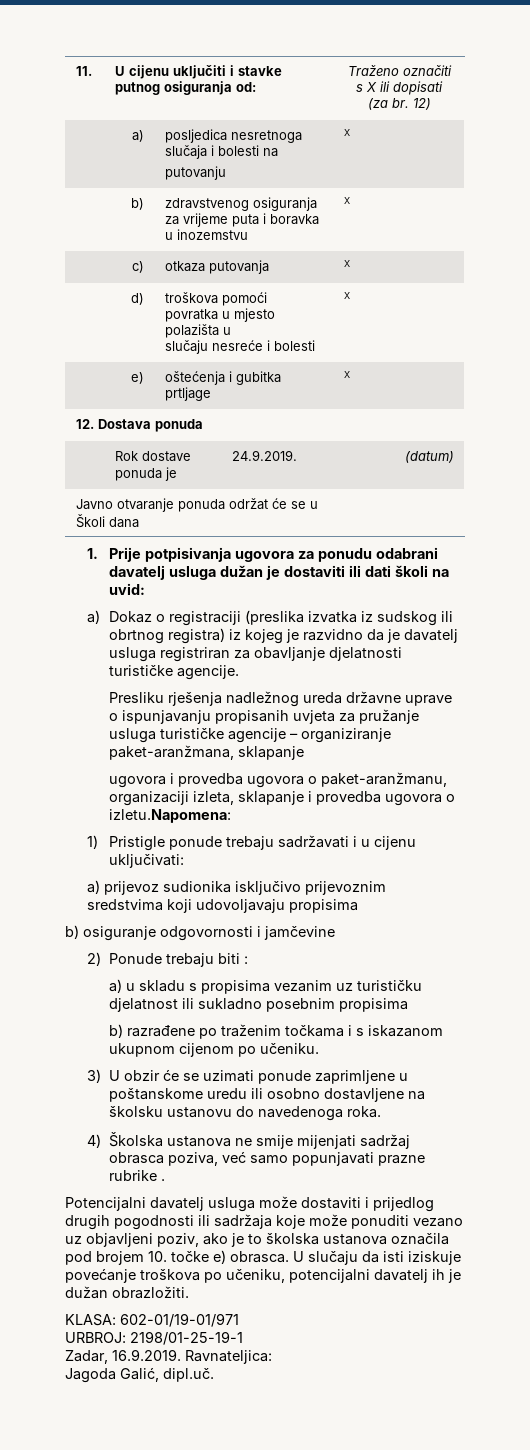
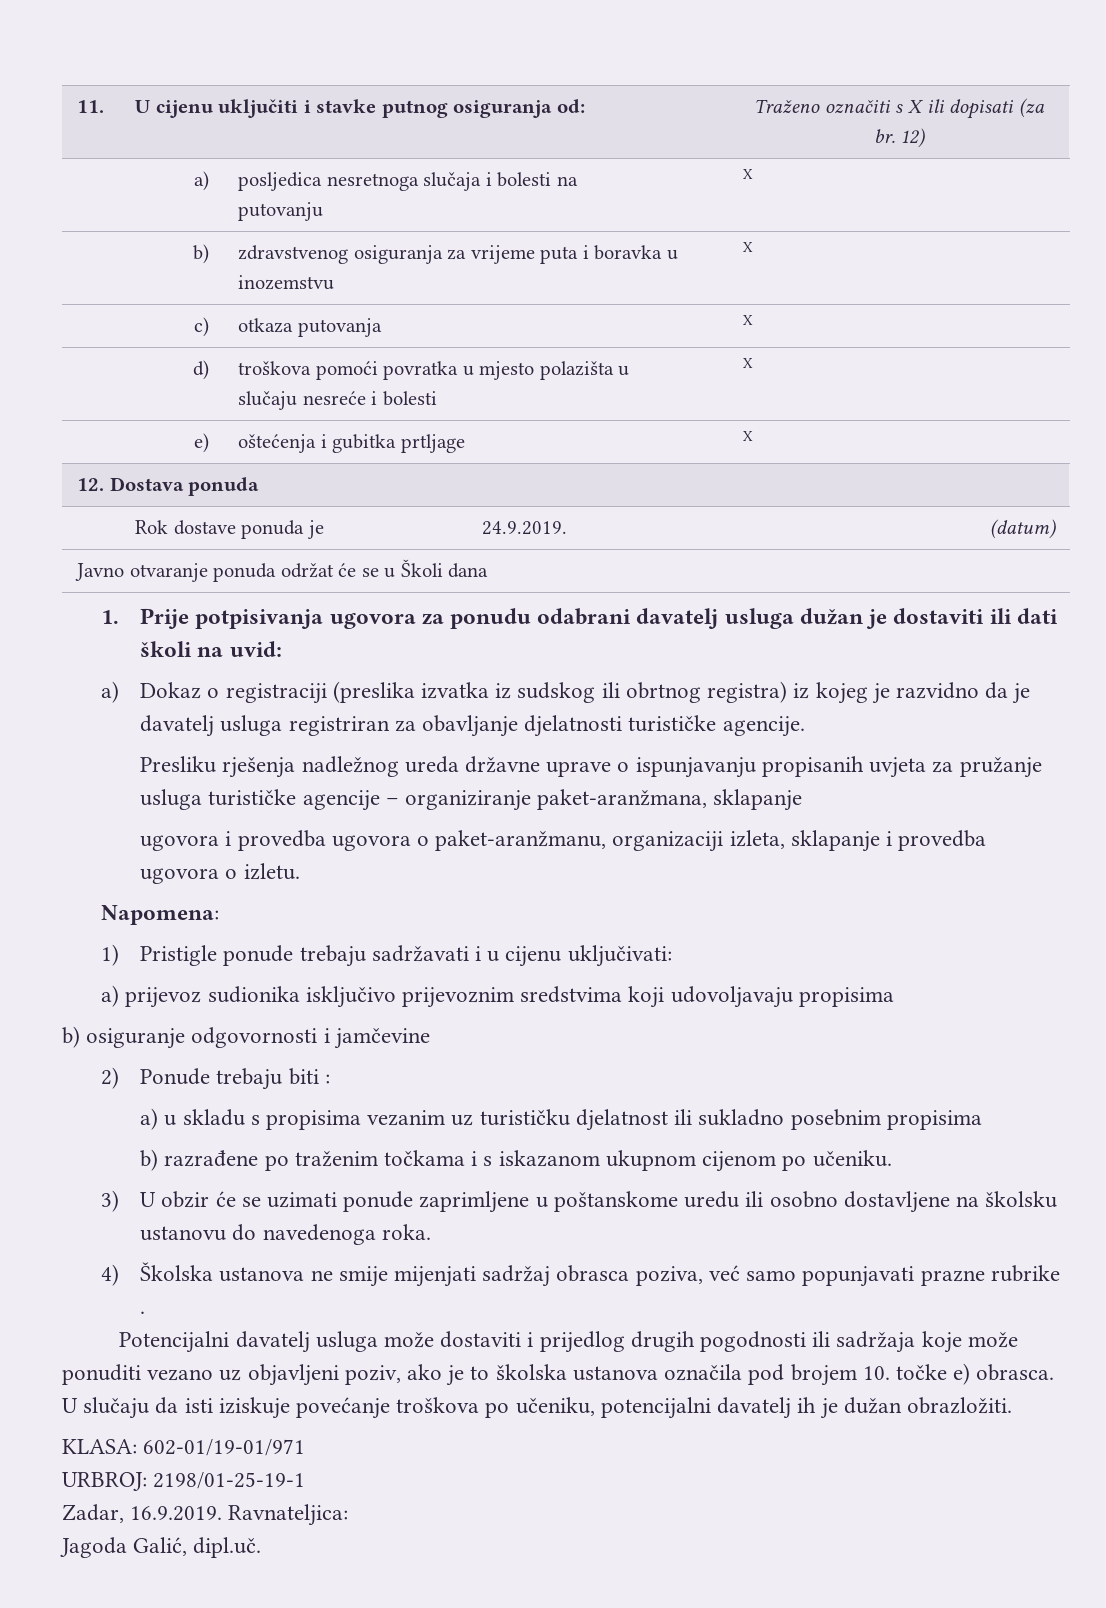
[109,809,232,823] izletu.Napomena: -> [243,863,300,880] [101,905,220,925] izletu. // Napomena:

